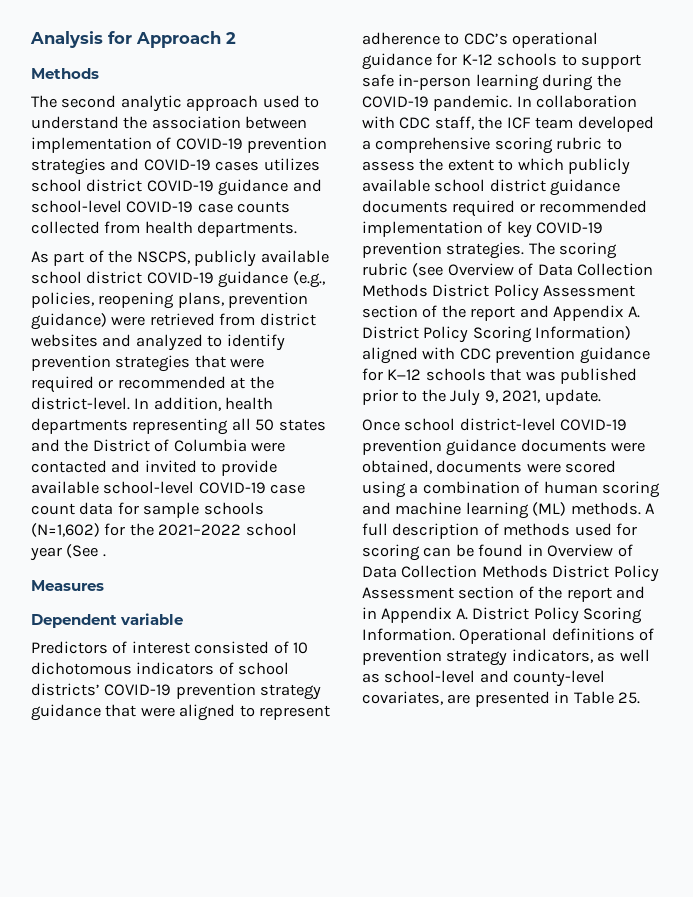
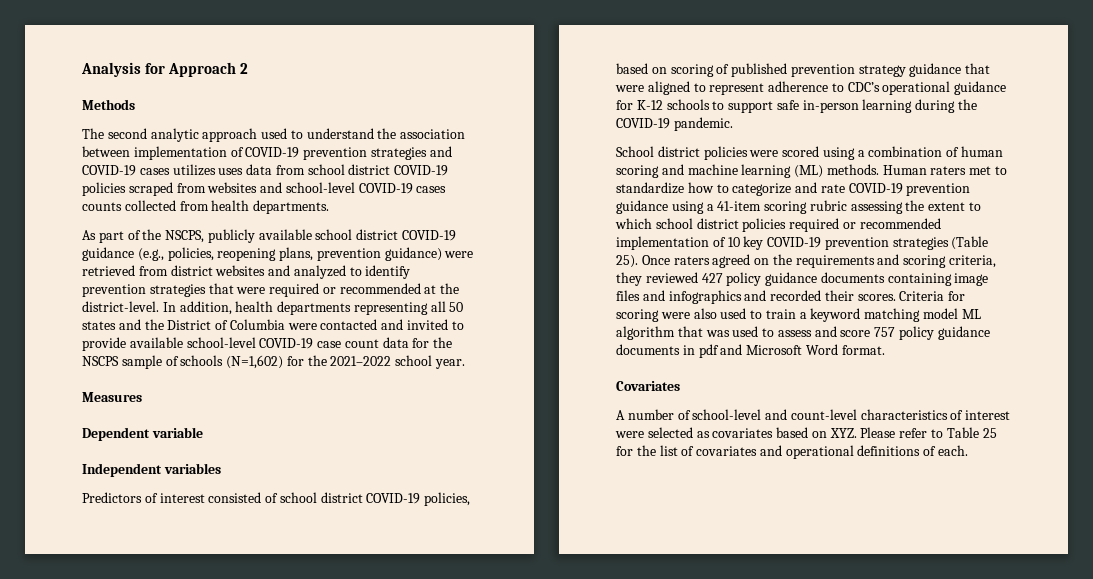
[31,179,289,196] school district COVID-19 guidance -> [218,164,449,176] [82,182,258,196] uses data from school district COVID-19 policies scraped from websites
[197,203,233,213] case -> [416,186,447,193] cases
[143,502,200,518] sample -> [433,337,453,348] [82,355,179,369] the NSCPS sample of
[30,544,106,561] year (See . -> [435,359,466,369] year.
(184, 619) none -> [82,463,221,477] // Independent variables
[293,642,309,654] [31,662,290,675] [31,683,172,696] 10 dichotomous indicators of school districts’ COVID-19 -> [279,492,471,506] [616,63,788,77] school district COVID-19 policies, based on scoring of published
[516,95,638,108] [362,116,654,132] [362,137,622,154] [362,158,631,175] [362,179,621,196] [362,200,648,217] [362,221,604,238] [362,242,618,259] [362,263,654,277] [362,284,636,301] [362,305,640,321] [362,326,632,343] [362,347,650,364] [362,368,638,384] [362,389,601,406] [362,418,628,431] [362,439,646,456] [362,460,523,474] In collaboration with CDC staff, the ICF team developed a comprehensive scoring rubric to assess the extent to which publicly available school district guidance documents required or recommended implementation of key COVID-19 prevention strategies. The scoring rubric (see Overview of Data Collection Methods District Policy Assessment section of the report and Appendix A. District Policy Scoring Information) aligned with CDC prevention guidance for K−12 schools that was published prior to the July 9, 2021, update. // Once school district-level COVID-19 prevention guidance documents were obtained, documents -> [616,146,748,160] // School district policies
[645,503,656,514] [362,523,638,539] [362,544,633,561] [362,565,659,582] [362,586,646,602] [362,607,643,624] [362,628,655,644] [362,649,650,666] [362,670,606,687] [362,691,641,707] A full description of methods used for scoring can be found in Overview of Data Collection Methods District Policy Assessment section of the report and in Appendix A. District Policy Scoring Information. Operational definitions of prevention strategy indicators, as well as school-level and county-level covariates, are presented in Table 25. -> [882,165,1008,175] [616,182,971,196] [616,200,982,214] [615,218,941,232] [616,236,989,250] [616,254,997,268] [616,272,989,286] [616,290,966,304] [616,308,981,322] [616,326,990,340] [616,344,885,358] [616,381,680,391] [616,409,1011,420] [615,427,997,438] [616,445,969,459] Human raters met to standardize how to categorize and rate COVID-19 prevention guidance using a 41-item scoring rubric assessing the extent to which school district policies required or recommended implementation of 10 key COVID-19 prevention strategies (Table 25). Once raters agreed on the requirements and scoring criteria, they reviewed 427 policy guidance documents containing image files and infographics and recorded their scores. Criteria for scoring were also used to train a keyword matching model ML algorithm that was used to assess and score 757 policy guidance documents in pdf and Microsoft Word format. // Covariates // A number of school-level and count-level characteristics of interest were selected as covariates based on XYZ. Please refer to Table 25 for the list of covariates and operational definitions of each.

